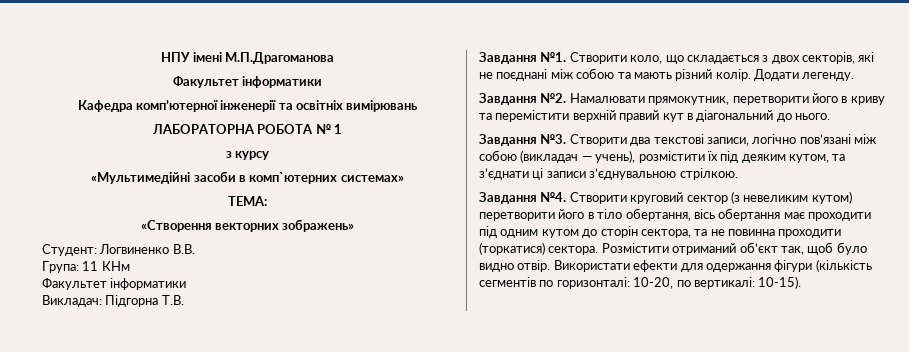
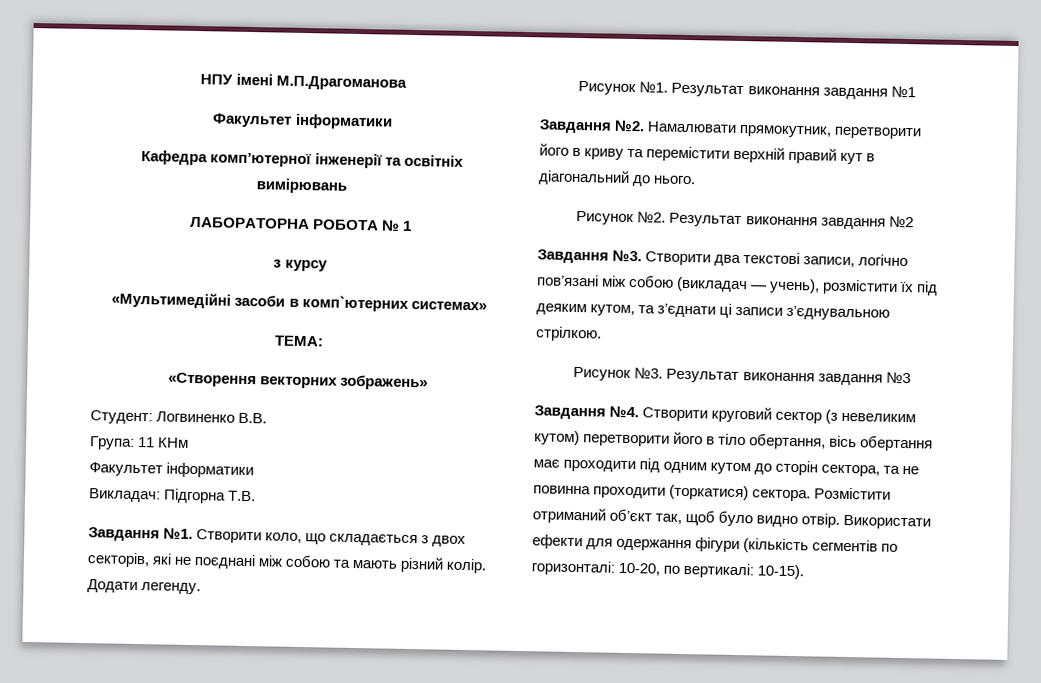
(855, 76) none -> [578,81,916,100] // Рисунок №1. Результат виконання завдання №1
(830, 116) none -> [576,211,914,230] // Рисунок №2. Результат виконання завдання №2
(738, 174) none -> [573,366,911,386] // Рисунок №3. Результат виконання завдання №3

